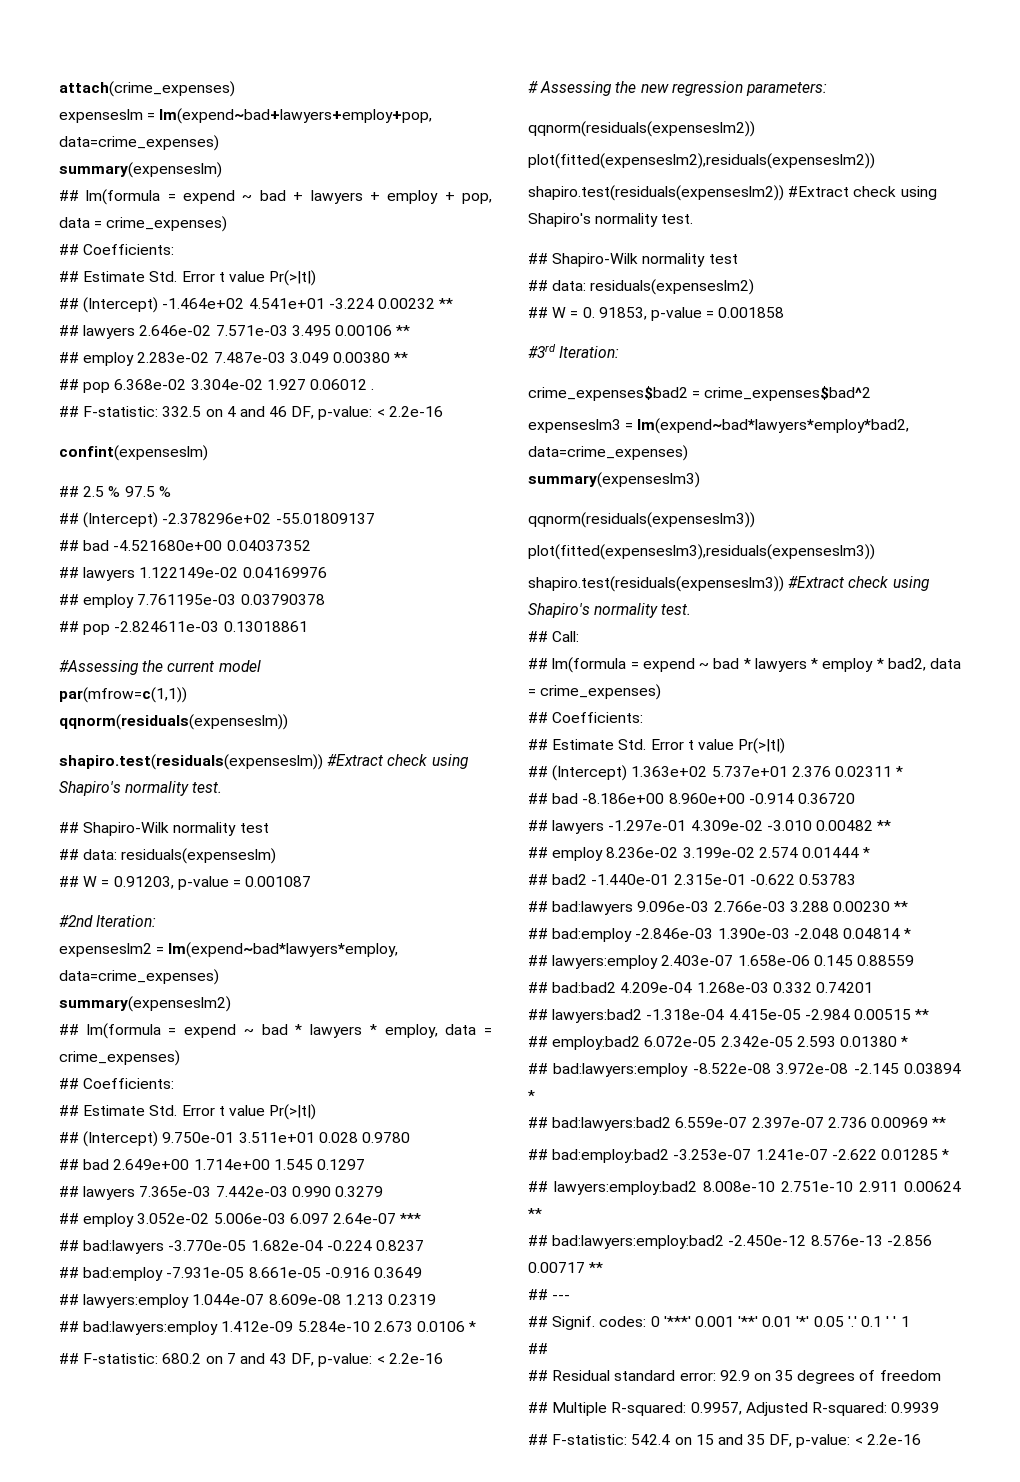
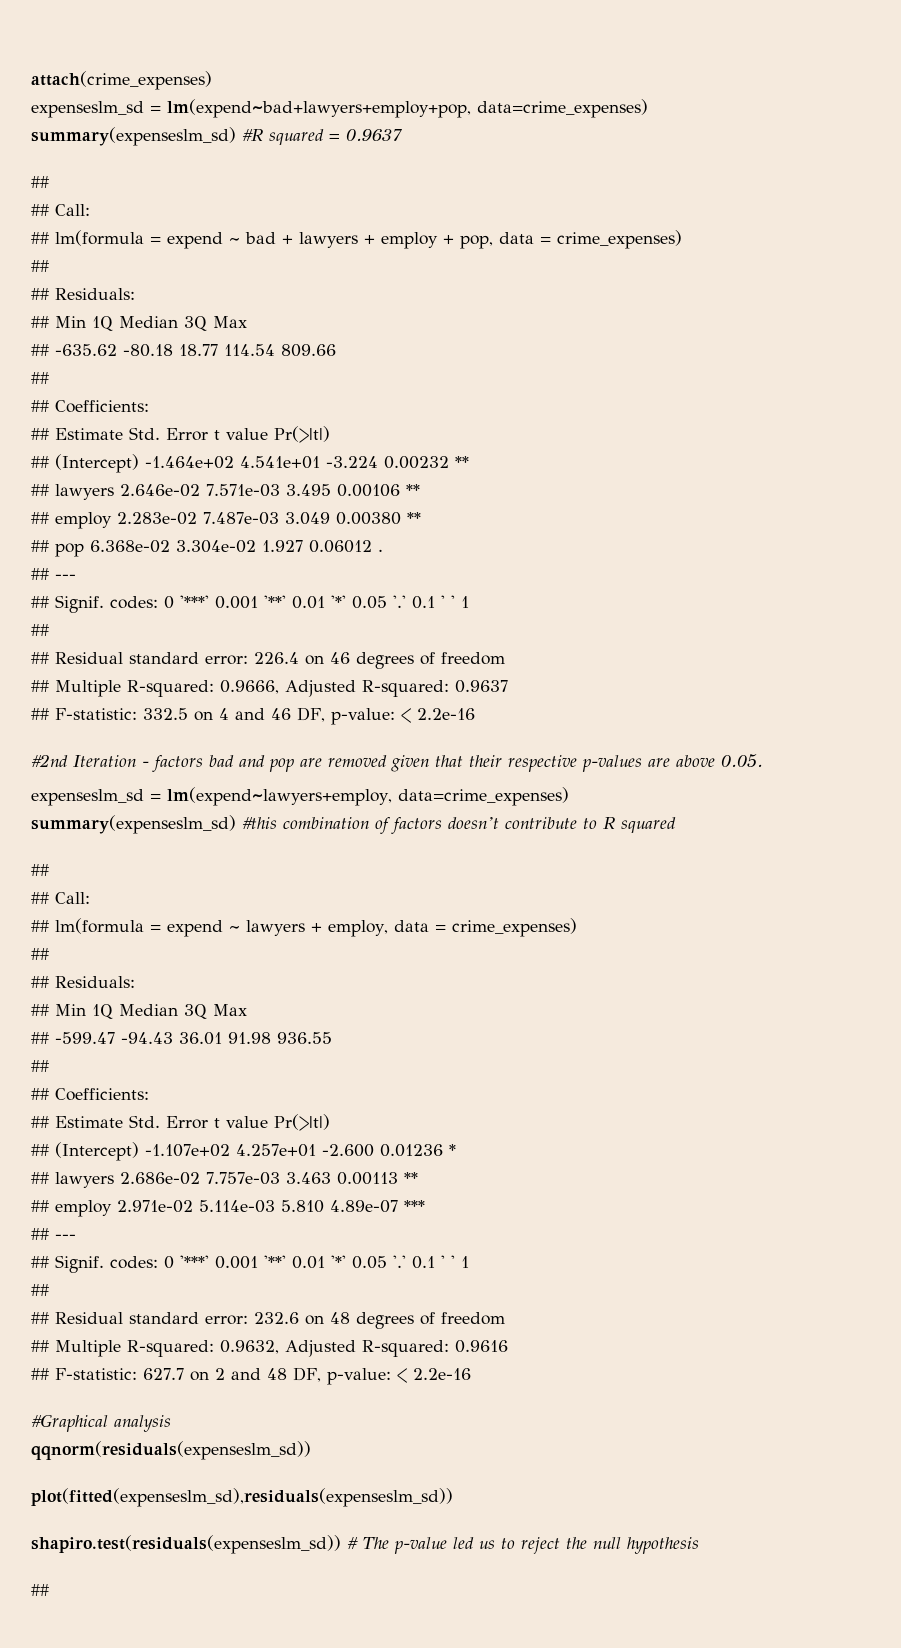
[59,109,143,123] expenseslm -> [31,101,144,118] expenseslm_sd
[59,162,222,178] summary(expenseslm) -> [31,127,402,146] [31,176,49,188] [31,204,90,216] summary(expenseslm_sd) #R squared = 0.9637 // ## // ## Call:
(79, 249) none -> [31,288,135,300] [31,316,247,331] [31,344,336,357] [31,372,49,384] [31,400,49,412] // ## Residuals: // ## Min 1Q Median 3Q Max // ## -635.62 -80.18 18.77 114.54 809.66 // ## // ##
(375, 389) none -> [31,568,76,580] [31,595,469,613] [31,624,49,636] [31,652,505,669] [31,680,508,697] // ## --- // ## Signif. codes: 0 '***' 0.001 '**' 0.01 '*' 0.05 '.' 0.1 ' ' 1 // ## // ## Residual standard error: 226.4 on 46 degrees of freedom // ## Multiple R-squared: 0.9666, Adjusted R-squared: 0.9637
[59,445,208,461] [59,486,171,497] [59,512,375,528] [59,540,311,551] [59,567,327,581] [59,594,325,608] [59,621,308,635] [59,660,261,675] [59,687,187,703] [59,714,288,730] [59,754,469,770] [59,781,223,796] [59,822,269,836] [59,848,277,864] [59,876,312,890] [59,915,157,927] [59,942,399,958] [59,969,219,985] [59,996,231,1012] [59,1023,377,1039] confint(expenseslm) // ## 2.5 % 97.5 % // ## (Intercept) -2.378296e+02 -55.01809137 // ## bad -4.521680e+00 0.04037352 // ## lawyers 1.122149e-02 0.04169976 // ## employ 7.761195e-03 0.03790378 // ## pop -2.824611e-03 0.13018861 // #Assessing the current model // par(mfrow=c(1,1)) // qqnorm(residuals(expenseslm)) // shapiro.test(residuals(expenseslm)) #Extract check using Shapiro's normality test. // ## Shapiro-Wilk normality test // ## data: residuals(expenseslm) // ## W = 0.91203, p-value = 0.001087 // #2nd Iteration: // expenseslm2 = lm(expend~bad*lawyers*employ, data=crime_expenses) // summary(expenseslm2) // ## lm(formula = expend ~ bad * lawyers * -> [31,754,763,772] [31,787,569,806] [31,815,676,834] [31,864,49,876] [31,892,90,904] [31,918,322,937] #2nd Iteration - factors bad and pop are removed given that their respective p-values are above 0.05. // expenseslm_sd = lm(expend~lawyers+employ, data=crime_expenses) // summary(expenseslm_sd) #this combination of factors doesn’t contribute to R squared // ## // ## Call: // ## lm(formula = expend ~ lawyers +
(79, 1083) none -> [31,976,135,988] [31,1004,247,1019] [31,1032,332,1045] [31,1060,49,1072] [31,1088,49,1100] // ## Residuals: // ## Min 1Q Median 3Q Max // ## -599.47 -94.43 36.01 91.98 936.55 // ## // ##
[162,1132,410,1143] [59,1159,365,1170] [59,1186,383,1200] [59,1213,422,1227] [59,1240,424,1254] [59,1267,422,1281] [59,1294,436,1308] [59,1321,477,1335] [59,1353,443,1367] [528,81,827,96] [528,121,755,137] [528,153,875,169] [528,185,937,201] [528,213,694,227] [528,253,738,267] [528,279,755,295] [528,307,785,321] [528,344,620,358] [528,386,872,401] [528,418,910,434] [528,445,688,461] [528,472,700,488] [528,512,755,528] [528,544,875,560] [528,576,930,592] [528,603,692,618] [528,631,580,642] [528,657,961,673] [528,684,662,700] [528,712,644,723] [528,738,786,754] [528,765,904,781] [528,793,855,804] [528,820,892,834] [528,847,871,861] [528,874,856,885] [528,901,909,915] [528,928,912,942] [528,955,914,969] [528,982,873,993] [528,1009,930,1023] [528,1036,909,1050] [528,1063,961,1077] [528,1090,535,1101] [528,1117,947,1131] [528,1149,950,1163] [528,1181,961,1195] [528,1208,542,1219] [528,1235,932,1249] [528,1262,604,1273] 9.750e-01 3.511e+01 0.028 0.9780 // ## bad 2.649e+00 1.714e+00 1.545 0.1297 // ## lawyers 7.365e-03 7.442e-03 0.990 0.3279 // ## employ 3.052e-02 5.006e-03 6.097 2.64e-07 *** // ## bad:lawyers -3.770e-05 1.682e-04 -0.224 0.8237 // ## bad:employ -7.931e-05 8.661e-05 -0.916 0.3649 // ## lawyers:employ 1.044e-07 8.609e-08 1.213 0.2319 // ## bad:lawyers:employ 1.412e-09 5.284e-10 2.673 0.0106 * // ## F-statistic: 680.2 on 7 and 43 DF, p-value: < 2.2e-16 // # Assessing the new regression parameters: // qqnorm(residuals(expenseslm2)) // plot(fitted(expenseslm2),residuals(expenseslm2)) // shapiro.test(residuals(expenseslm2)) #Extract check using Shapiro's normality test. // ## Shapiro-Wilk normality test // ## data: residuals(expenseslm2) // ## W = 0. 91853, p-value = 0.001858 // #3rd Iteration: // crime_expenses$bad2 = crime_expenses$bad^2 // expenseslm3 = lm(expend~bad*lawyers*employ*bad2, data=crime_expenses) // summary(expenseslm3) // qqnorm(residuals(expenseslm3)) // plot(fitted(expenseslm3),residuals(expenseslm3)) // shapiro.test(residuals(expenseslm3)) #Extract check using Shapiro's normality test. // ## Call: // ## lm(formula = expend ~ bad * lawyers * employ * bad2, data = crime_expenses) // ## Coefficients: // ## Estimate Std. Error t value Pr(>|t|) // ## (Intercept) 1.363e+02 5.737e+01 2.376 0.02311 * // ## bad -8.186e+00 8.960e+00 -0.914 0.36720 // ## lawyers -1.297e-01 4.309e-02 -3.010 0.00482 ** // ## employ 8.236e-02 3.199e-02 2.574 0.01444 * // ## bad2 -1.440e-01 2.315e-01 -0.622 0.53783 // ## bad:lawyers 9.096e-03 2.766e-03 3.288 0.00230 ** // ## bad:employ -2.846e-03 1.390e-03 -2.048 0.04814 * // ## lawyers:employ 2.403e-07 1.658e-06 0.145 0.88559 // ## bad:bad2 4.209e-04 1.268e-03 0.332 0.74201 // ## lawyers:bad2 -1.318e-04 4.415e-05 -2.984 0.00515 ** // ## employ:bad2 6.072e-05 2.342e-05 2.593 0.01380 * // ## bad:lawyers:employ -8.522e-08 3.972e-08 -2.145 0.03894 * // ## bad:lawyers:bad2 6.559e-07 2.397e-07 2.736 0.00969 ** // ## bad:employ:bad2 -3.253e-07 1.241e-07 -2.622 0.01285 * // ## lawyers:employ:bad2 8.008e-10 2.751e-10 2.911 0.00624 ** // ## bad:lawyers:employ:bad2 -2.450e-12 8.576e-13 -2.856 0.00717 ** -> [145,1144,456,1157] [31,1172,418,1188] [31,1200,425,1217] -1.107e+02 4.257e+01 -2.600 0.01236 * // ## lawyers 2.686e-02 7.757e-03 3.463 0.00113 ** // ## employ 2.971e-02 5.114e-03 5.810 4.89e-07 ***
[719,1370,941,1384] [528,1402,940,1416] [528,1434,921,1448] 92.9 on 35 degrees of freedom // ## Multiple R-squared: 0.9957, Adjusted R-squared: 0.9939 // ## F-statistic: 542.4 on 15 and 35 DF, p-value: < 2.2e-16 -> [254,1312,505,1329] [31,1340,508,1357] [31,1367,471,1385] [31,1414,171,1432] [31,1441,311,1460] [31,1488,453,1507] [31,1535,699,1554] [31,1584,49,1596] 232.6 on 48 degrees of freedom // ## Multiple R-squared: 0.9632, Adjusted R-squared: 0.9616 // ## F-statistic: 627.7 on 2 and 48 DF, p-value: < 2.2e-16 // #Graphical analysis // qqnorm(residuals(expenseslm_sd)) // plot(fitted(expenseslm_sd),residuals(expenseslm_sd)) // shapiro.test(residuals(expenseslm_sd)) # The p-value led us to reject the null hypothesis // ##

